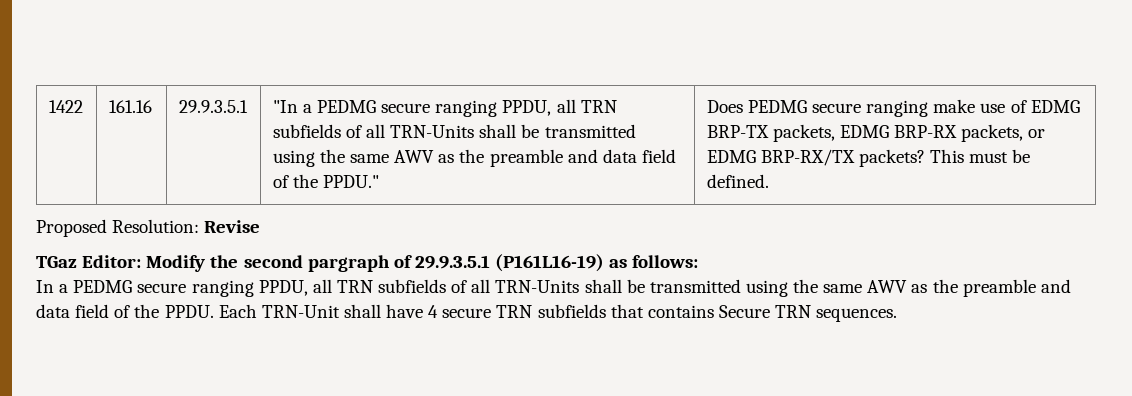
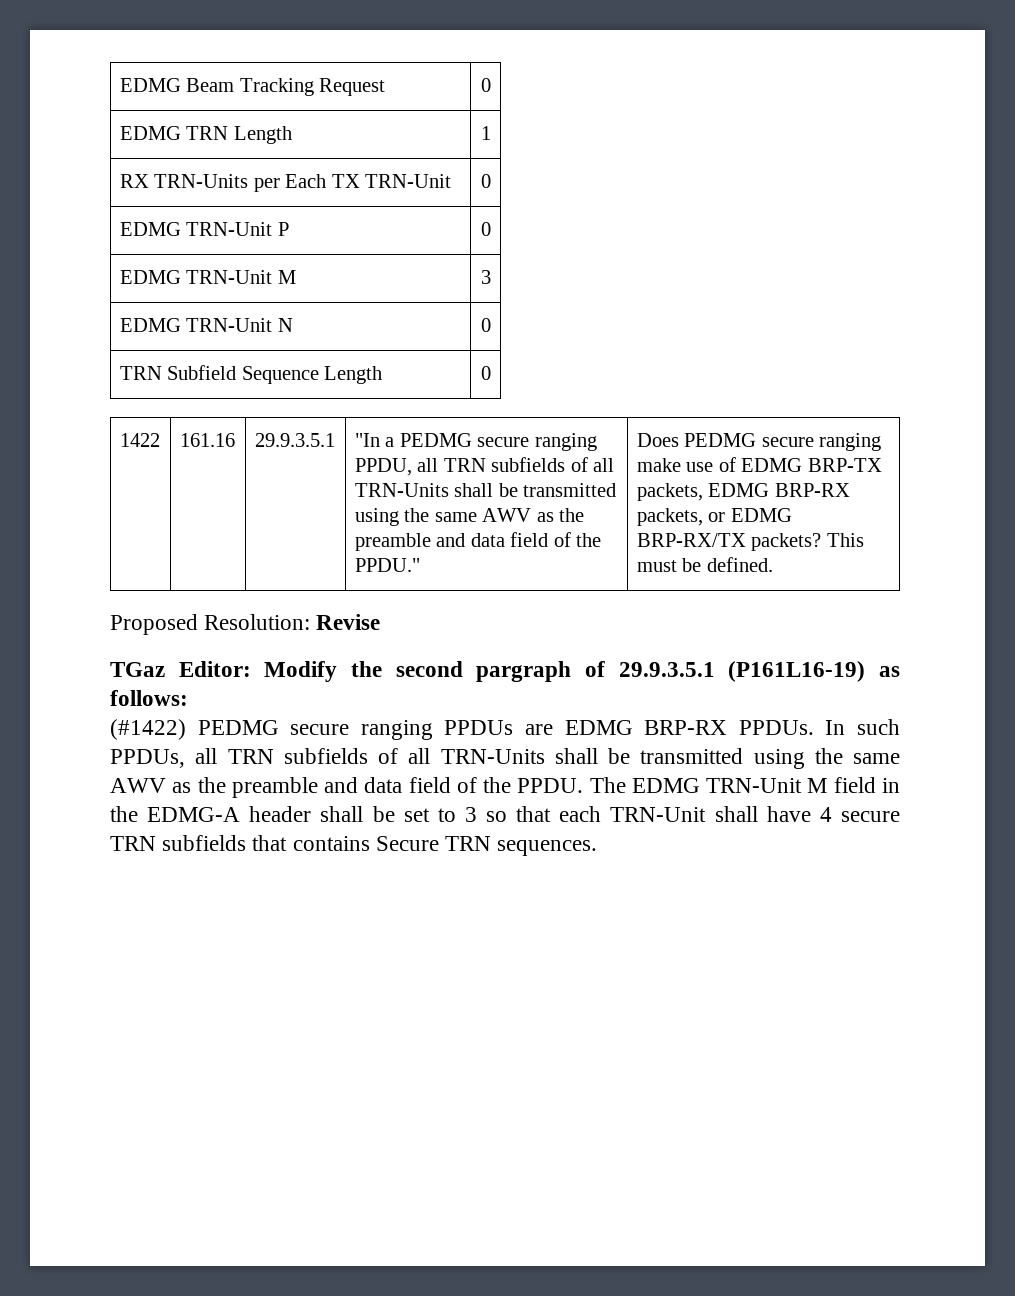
(48, 106) none -> [119,78,386,96] [480,78,491,92] [119,126,292,144] [480,126,491,140] [119,174,452,192] [480,174,491,188] [119,222,289,236] [480,222,491,236] [119,270,296,284] [480,270,491,284] [119,318,293,332] [480,318,491,332] [119,365,383,384] [480,366,491,380] EDMG Beam Tracking Request | 0 // EDMG TRN Length | 1 // RX TRN-Units per Each TX TRN-Unit | 0 // EDMG TRN-Unit P | 0 // EDMG TRN-Unit M | 3 // EDMG TRN-Unit N | 0 // TRN Subfield Sequence Length | 0 //
[36,280,308,297] In a PEDMG secure ranging PPDU, -> [110,719,901,740] [110,749,185,768] (#1422) PEDMG secure ranging PPDUs are EDMG BRP-RX PPDUs. In such PPDUs,
[218,304,257,318] Each -> [589,777,900,793] [110,806,602,822] The EDMG TRN-Unit M field in the EDMG-A header shall be set to 3 so that each

